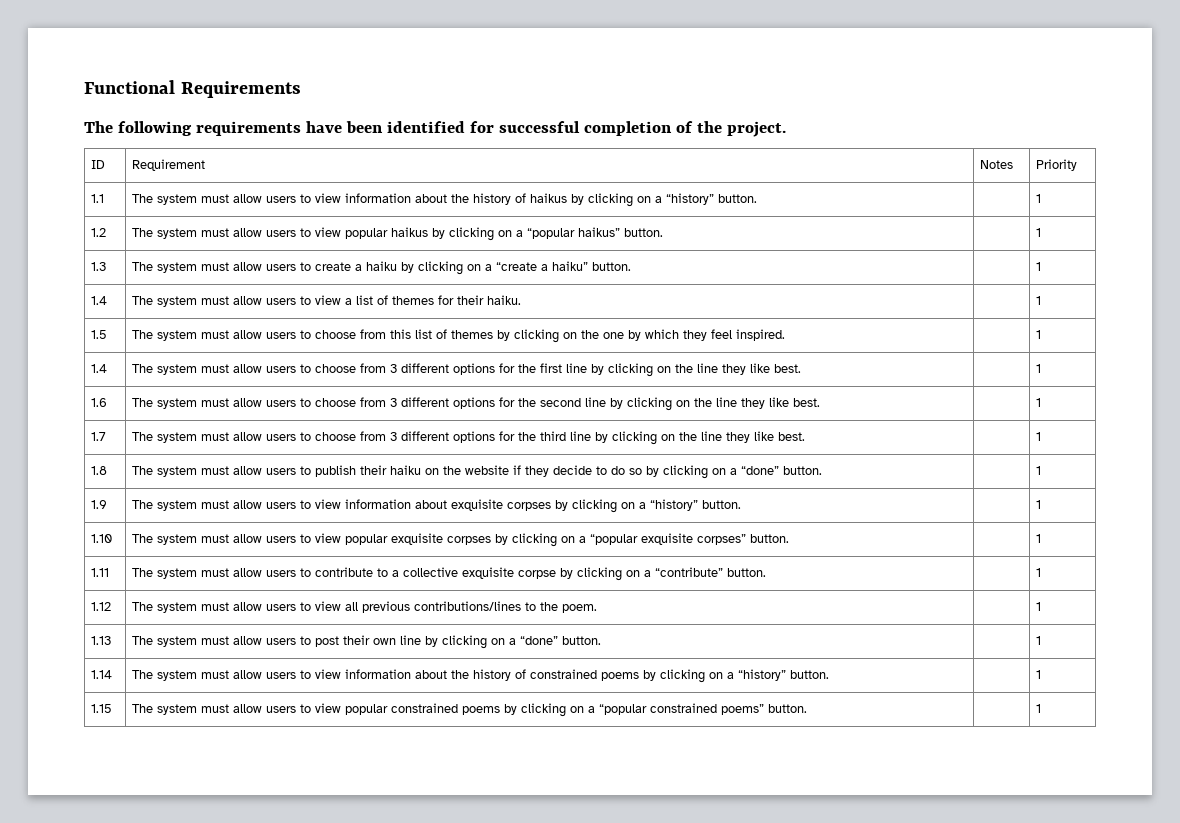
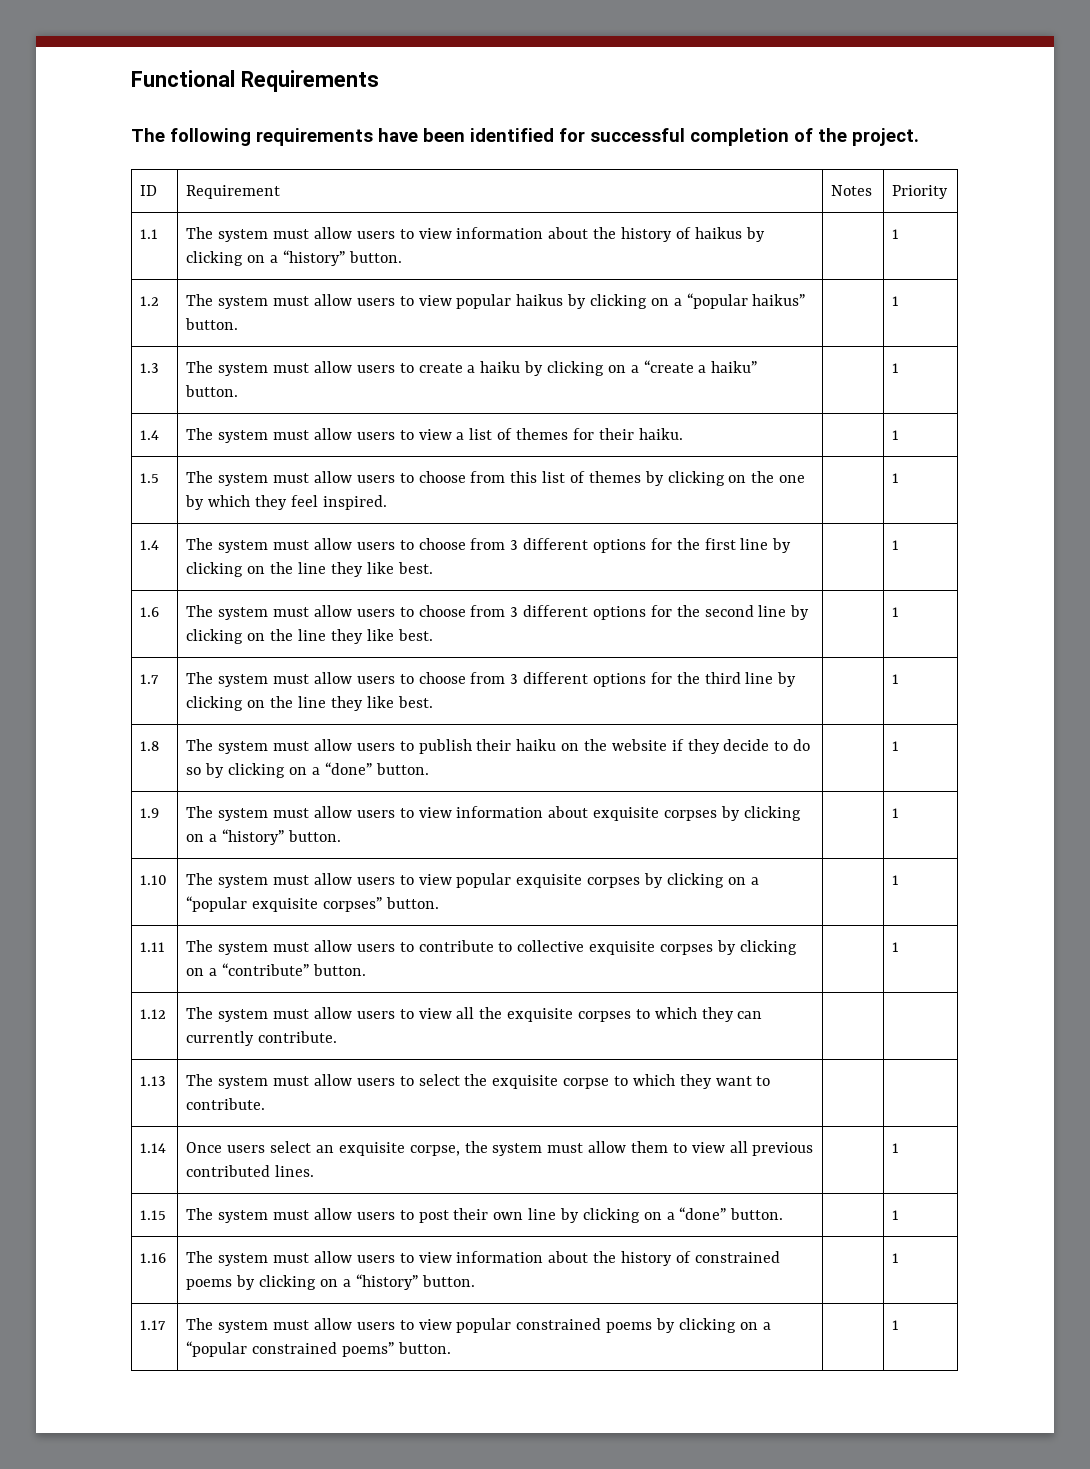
[391,570,399,577] a -> (513, 947) none
[517,570,556,579] corpse -> [659,944,713,955] corpses
[361,601,597,613] [1035,602,1041,611] [90,636,111,645] previous contributions/lines to the poem. | | 1 // 1.13 -> [479,1007,763,1022] [186,1031,338,1046] [140,1076,167,1086] [186,1074,771,1089] [186,1098,266,1110] [140,1143,167,1153] [186,1141,814,1156] [186,1165,315,1177] [892,1143,900,1153] [140,1210,167,1220] the exquisite corpses to which they can currently contribute. | | // 1.13 | The system must allow users to select the exquisite corpse to which they want to contribute. | | // 1.14 | Once users select an exquisite corpse, the system must allow them to view all previous contributed lines. | | 1 // 1.15
[90,670,112,679] 1.14 -> [140,1253,167,1263] 1.16
[90,704,112,713] 1.15 -> [140,1320,167,1330] 1.17

